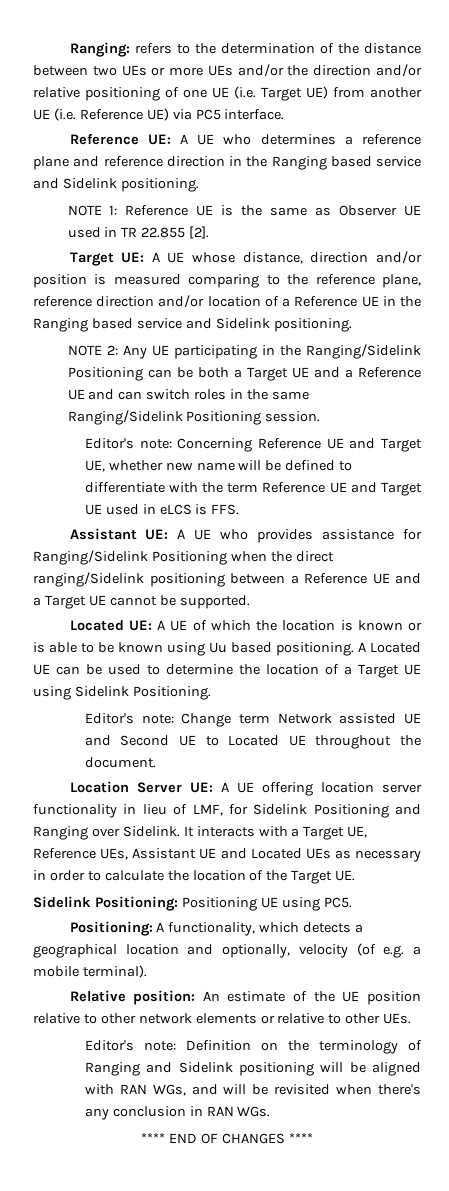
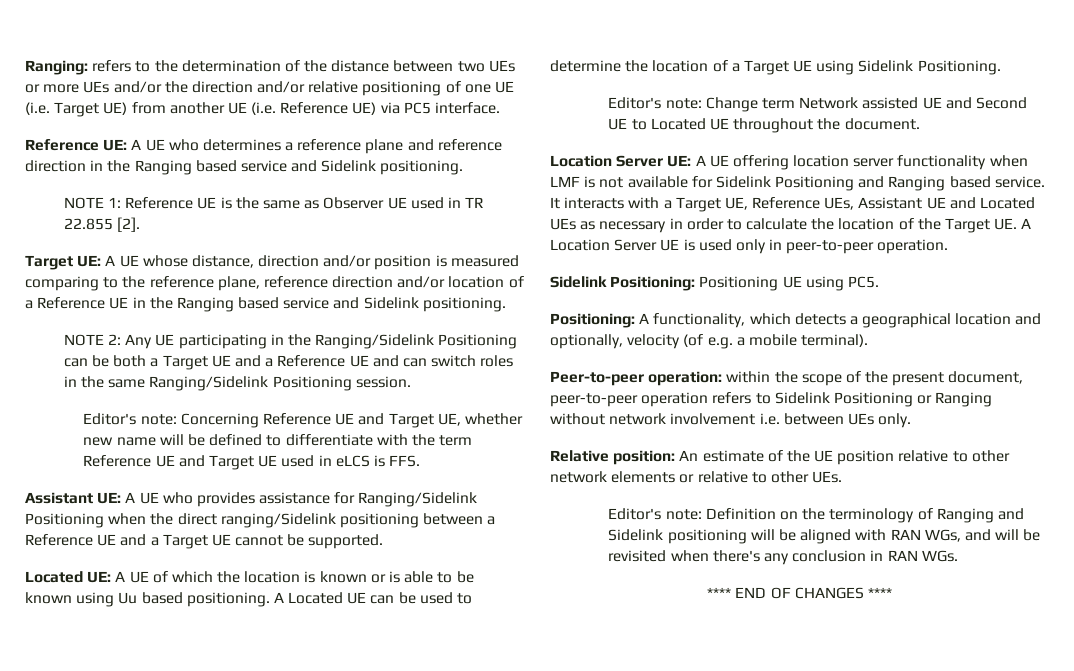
[123,804,223,816] in lieu of LMF, -> [989,155,1028,167] [550,176,688,188] when LMF is not available
[91,826,180,837] over Sidelink. -> [949,176,1045,188] based service.
(356, 875) none -> [1021,218,1032,229] [550,239,949,254] A Location Server UE is used only in peer-to-peer operation.
(147, 971) none -> [550,371,1024,386] [550,392,993,407] [550,413,912,428] // Peer-to-peer operation: within the scope of the present document, peer-to-peer operation refers to Sidelink Positioning or Ranging without network involvement i.e. between UEs only.

